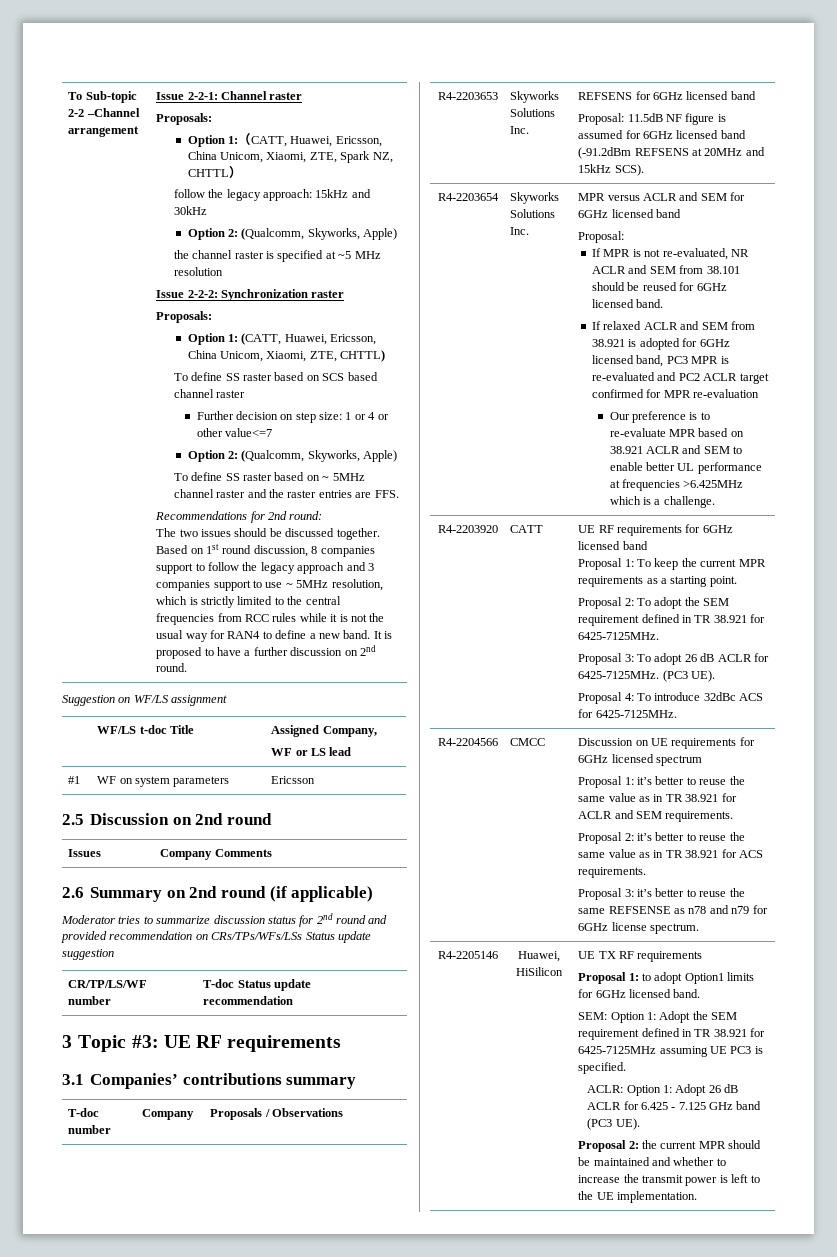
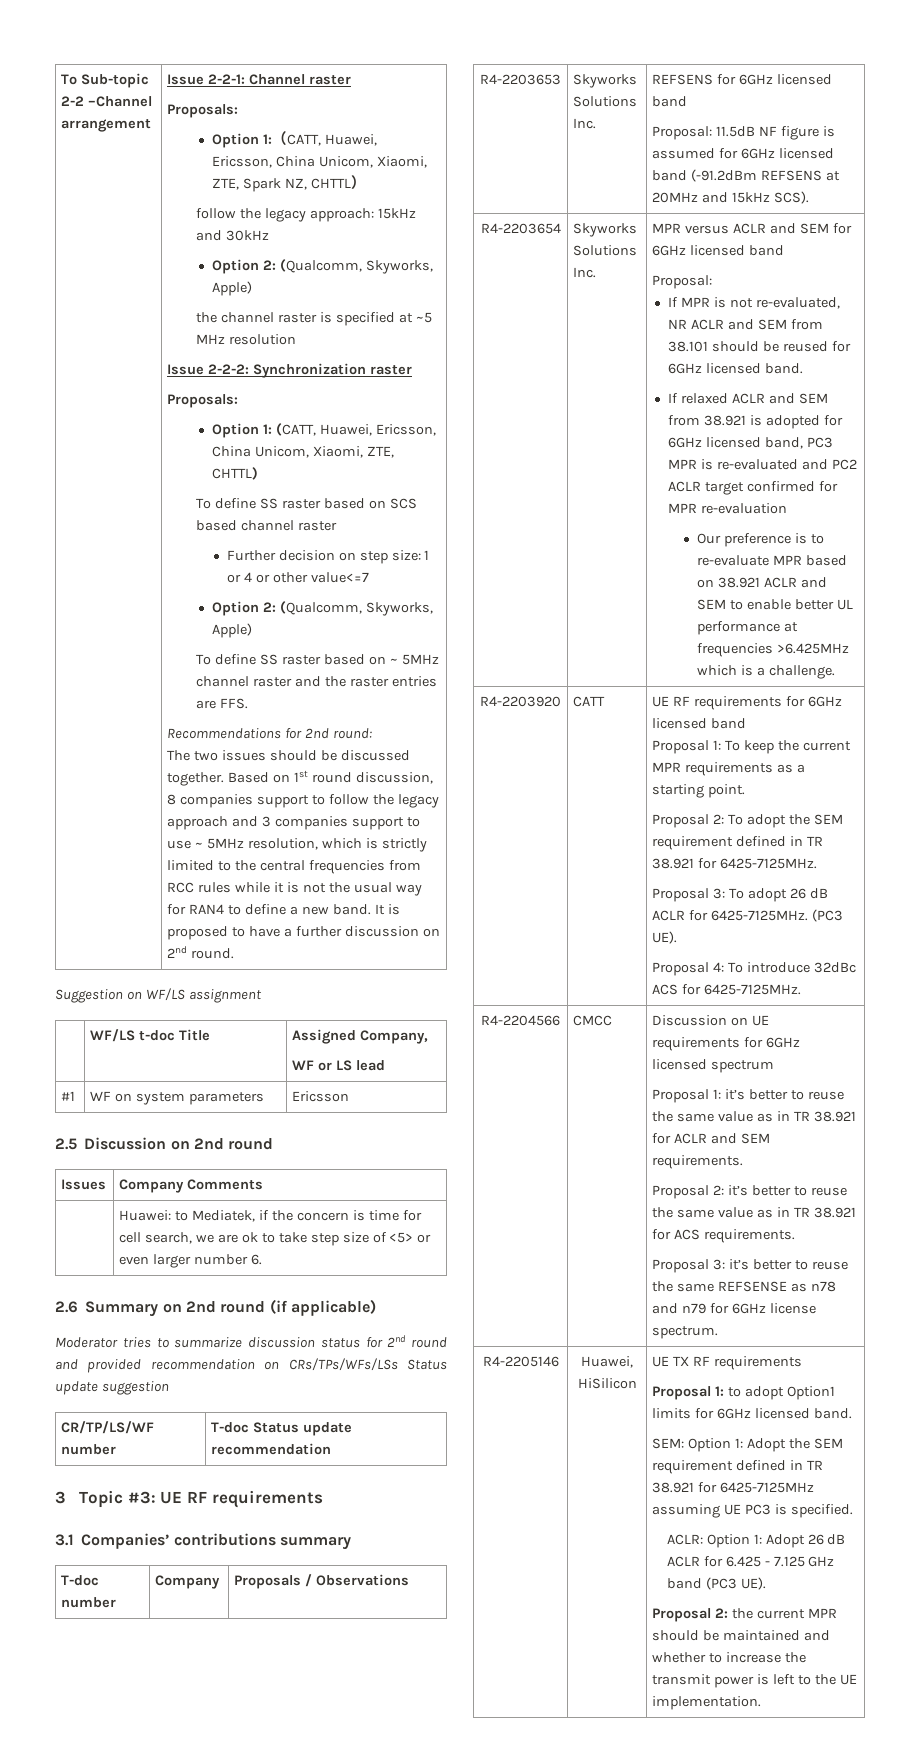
(272, 853) none -> [119,1210,422,1222] [119,1232,432,1246] [119,1254,263,1268] // | Huawei: to Mediatek, if the concern is time for cell search, we are ok to take step size of <5> or even larger number 6.

